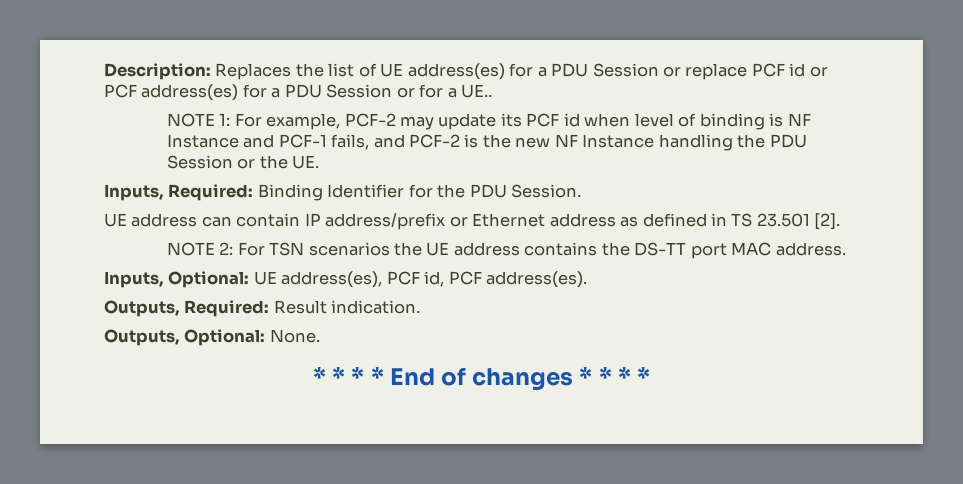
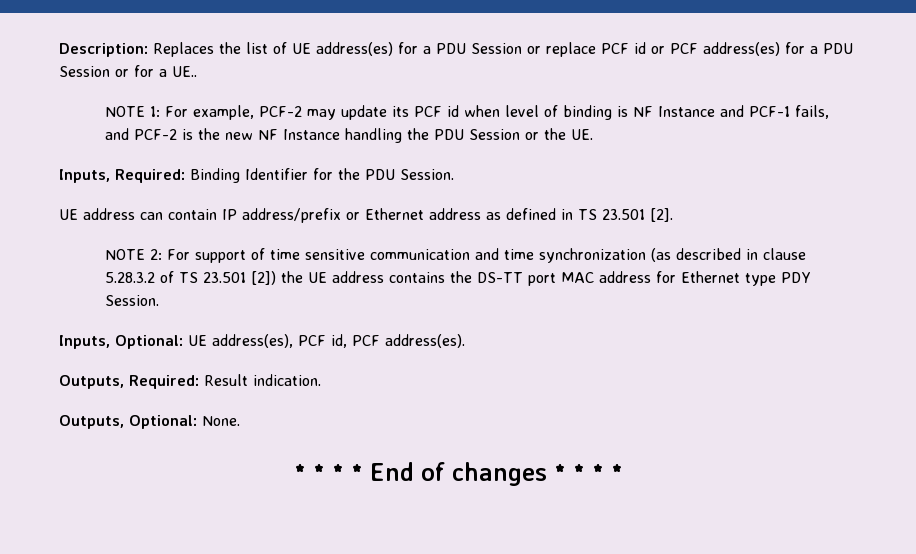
[269,242,390,256] TSN scenarios -> [195,248,807,263] [105,271,277,285] support of time sensitive communication and time synchronization (as described in clause 5.28.3.2 of TS 23.501 [2])
[775,242,846,256] address. -> [599,271,812,286] [105,295,160,306] address for Ethernet type PDY Session.

